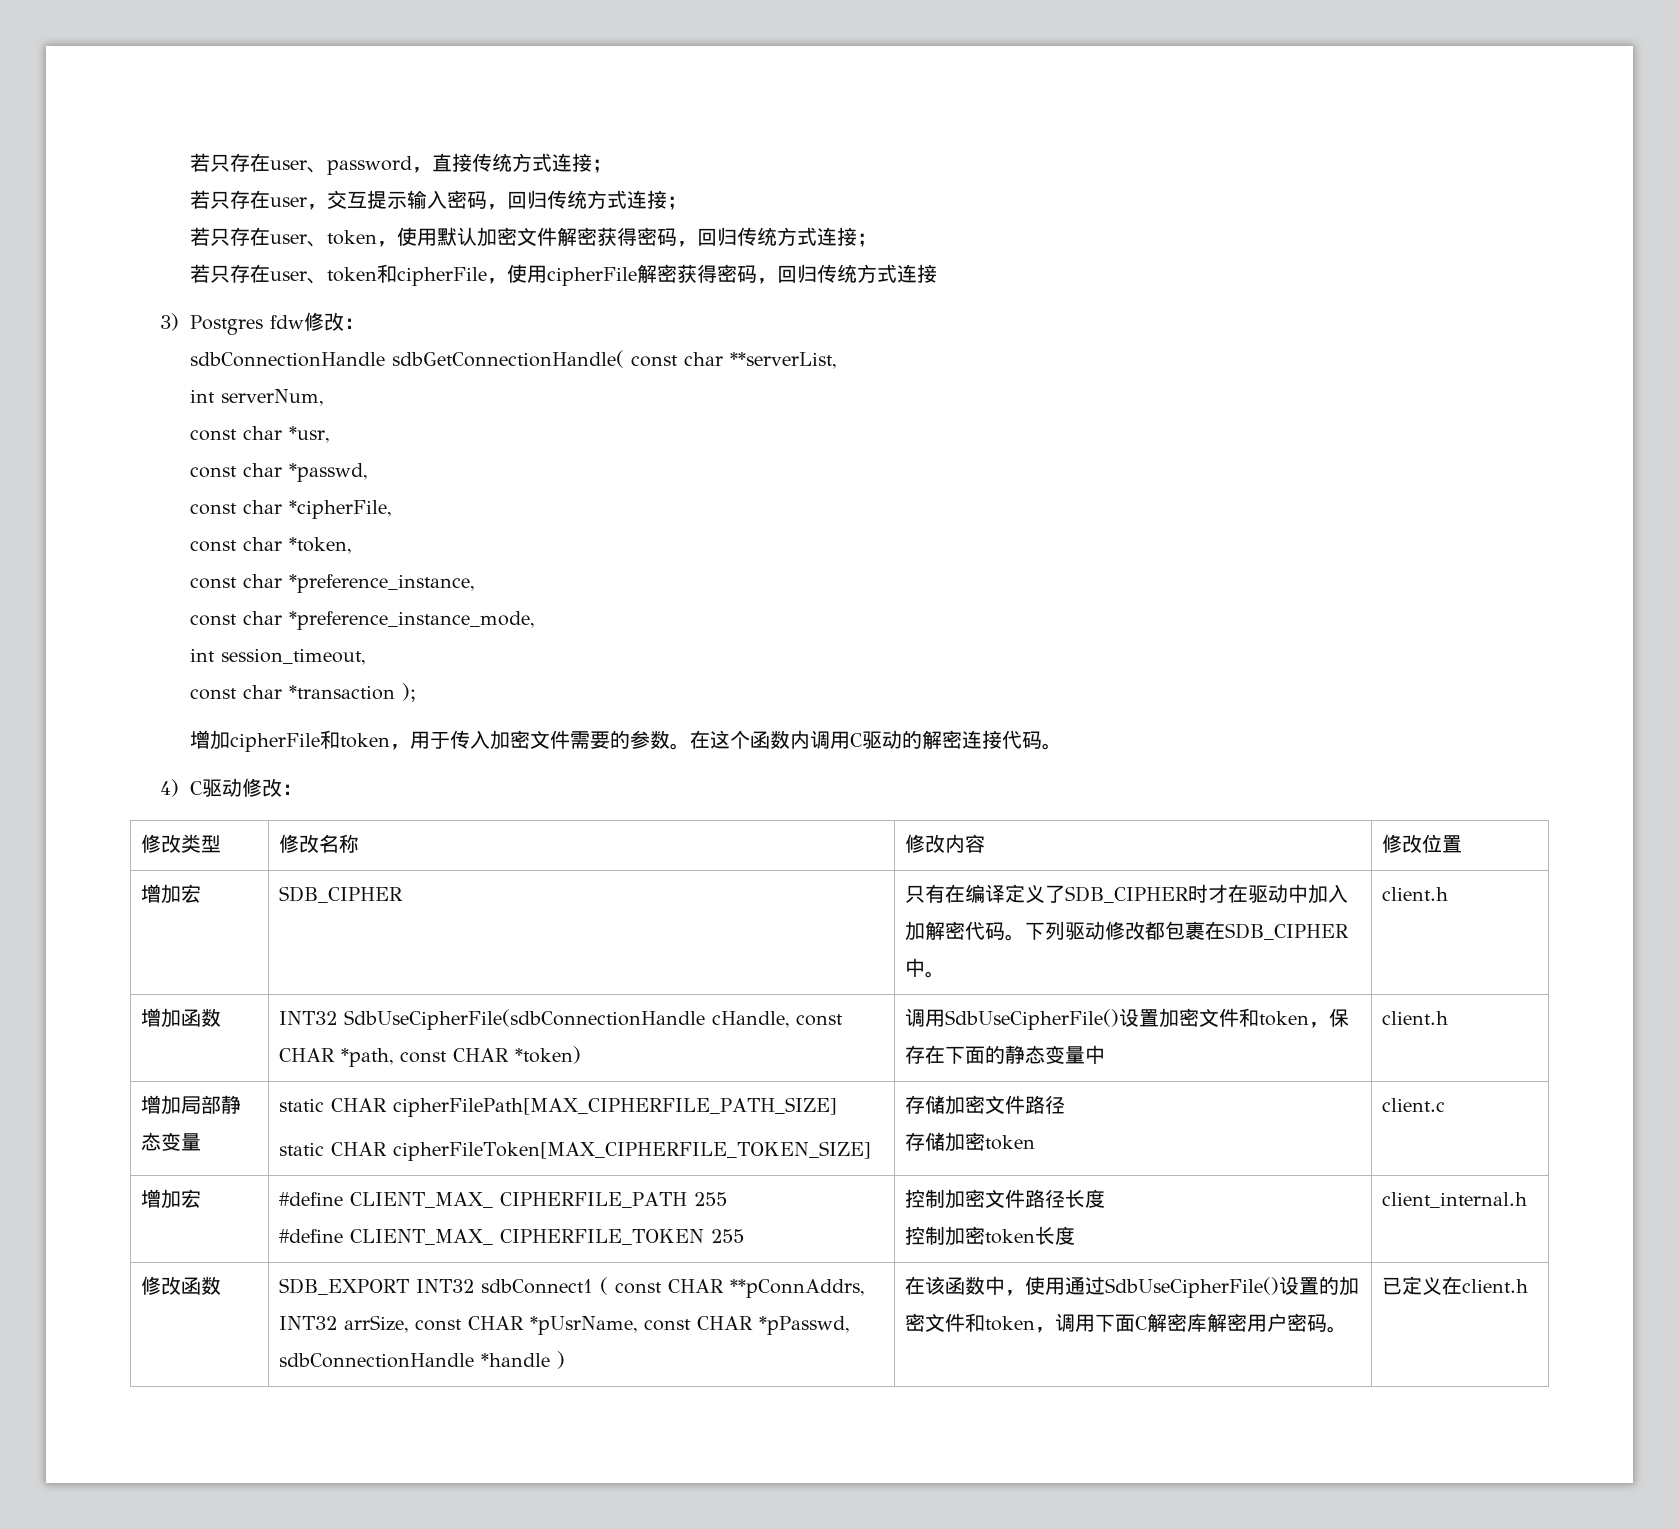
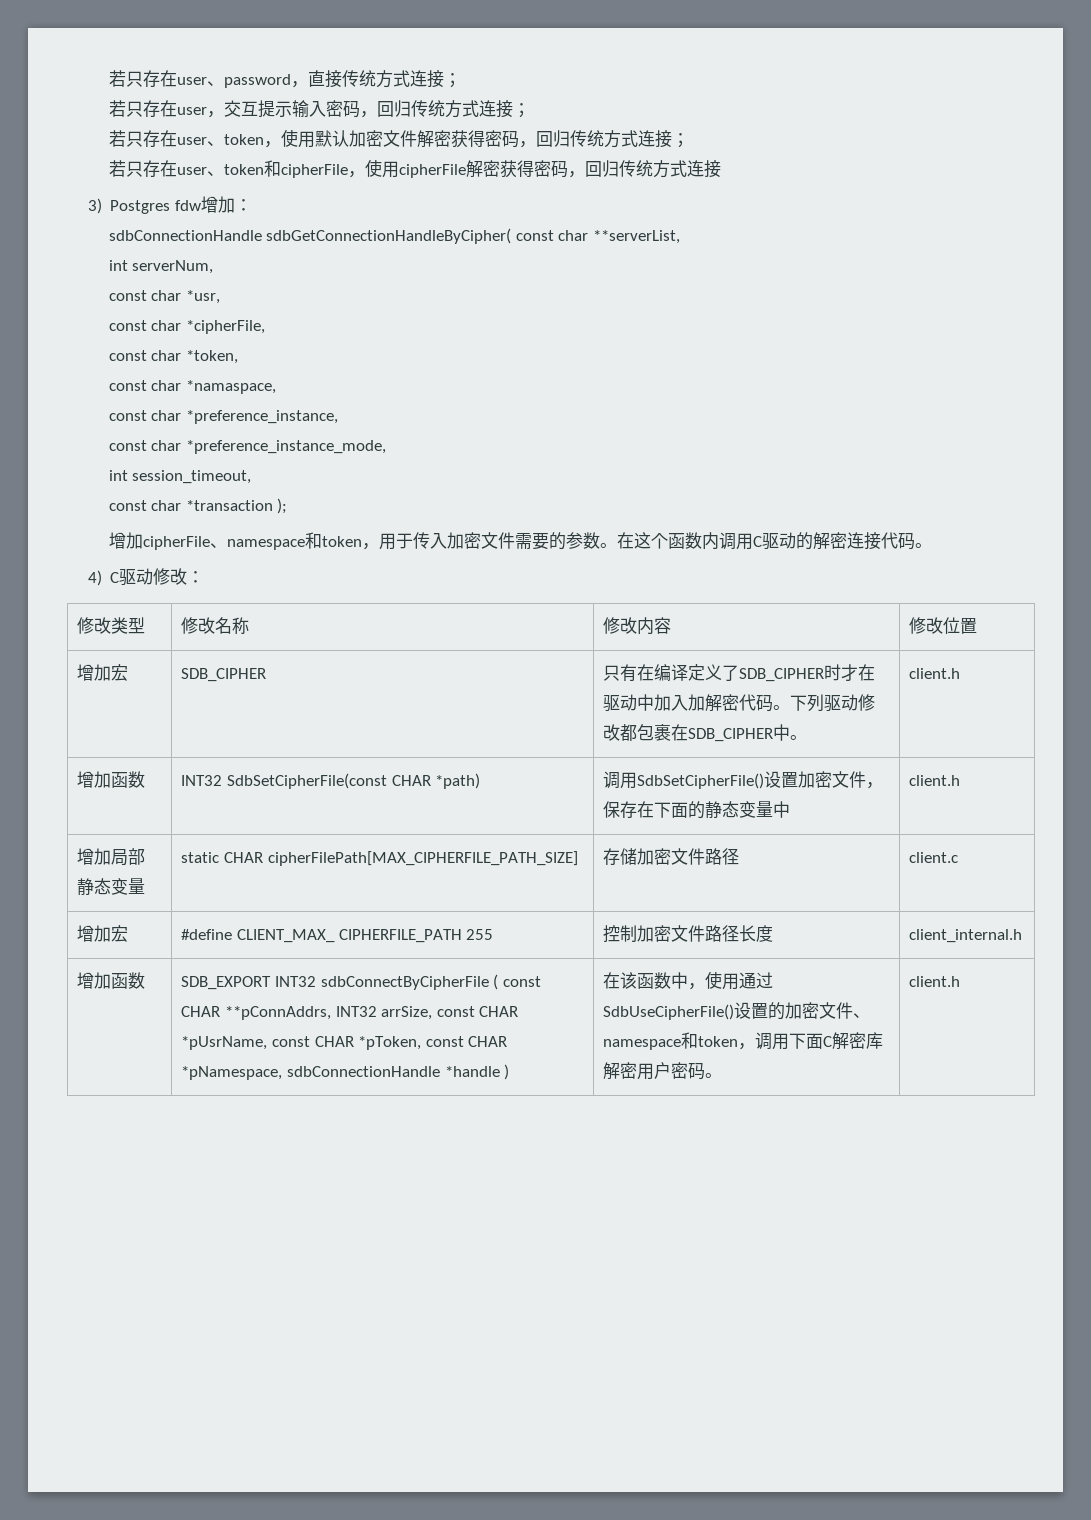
[304,312,345,331] 修改 -> [200,196,235,213] 增加
[392,350,625,368] sdbGetConnectionHandle( -> [266,228,512,244] sdbGetConnectionHandleByCipher(
[190,463,368,482] // const char *passwd, -> (220, 297) none
(352, 545) none -> [108,380,276,394] // const char *namaspace,
(321, 742) none -> [209,539,305,550] 、namespace
[344,1009,844,1030] [279,1046,582,1067] [905,1008,1120,1030] SdbUseCipherFile(sdbConnectionHandle cHandle, const CHAR *path, const CHAR *token) | 调用SdbUseCipherFile() -> [227,773,481,789] [603,771,765,789] SdbSetCipherFile(const CHAR *path) | 调用SdbSetCipherFile()
[1239,1008,1310,1027] 和token -> (867, 779) none
[279,1141,872,1161] // static CHAR cipherFileToken[MAX_CIPHERFILE_TOKEN_SIZE] -> (578, 858) none
[905,1132,1036,1152] // 存储加密token -> (740, 856) none
[279,1229,745,1245] // #define CLIENT_MAX_ CIPHERFILE_TOKEN 255 -> (494, 934) none
[905,1226,1076,1246] // 控制加密token长度 -> (774, 933) none
[141,1276,182,1295] 修改 -> [77,972,112,989] 增加
[481,1279,594,1294] sdbConnect1 -> [320,976,489,990] sdbConnectByCipherFile
[759,1316,850,1335] *pPasswd, -> [358,1036,508,1050] [181,1066,283,1080] *pToken, const CHAR *pNamespace,
(966, 1322) none -> [853,1013,871,1018] [603,1039,682,1050] 、namespace
[1382,1276,1463,1295] 已定义在 -> (723, 1075) none

